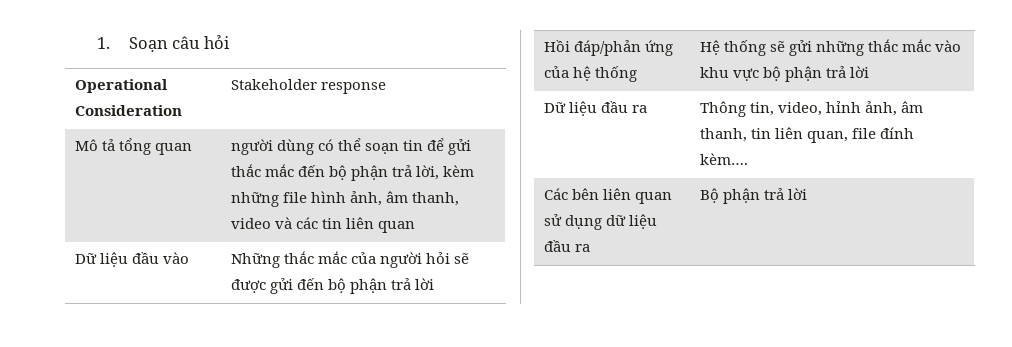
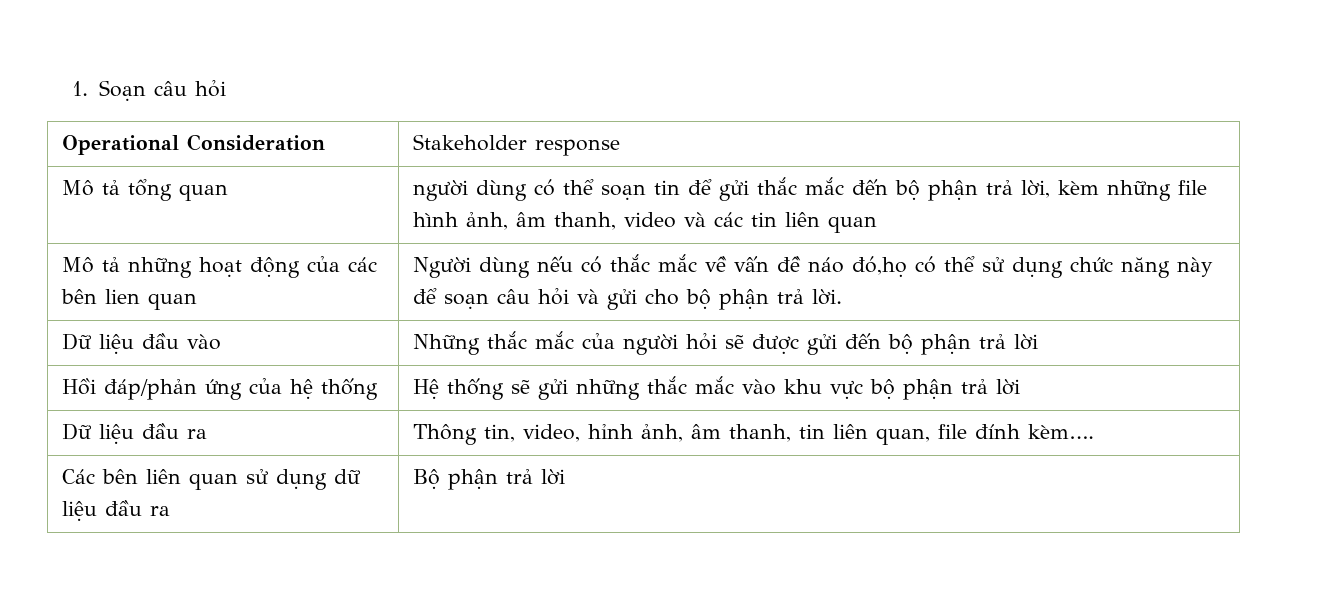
(415, 227) none -> [61,256,377,278] [60,289,197,310] [412,254,1213,278] [412,288,842,310] // Mô tả những hoạt động của các bên lien quan | Người dùng nếu có thắc mắc về vấn đề náo đó,họ có thể sử dụng chức năng này để soạn câu hỏi và gửi cho bộ phận trả lời.

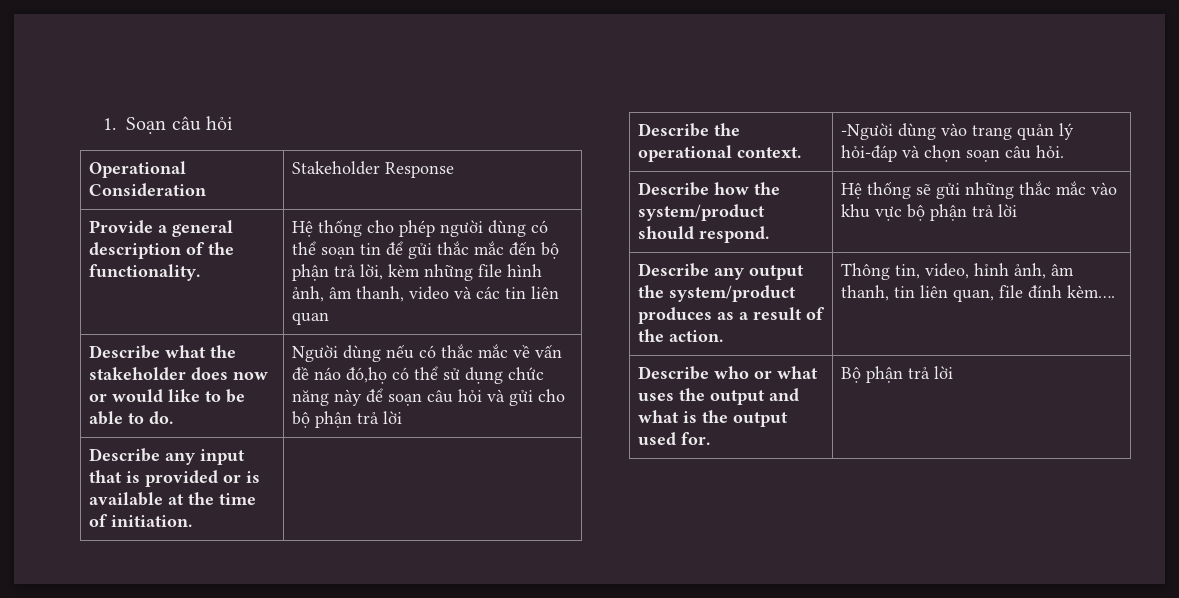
[534,139,620,156] [61,179,228,201] response // Mô tả tổng quan | -> [385,162,455,178] [89,220,234,237] [89,242,235,259] [89,264,201,281] [292,220,436,237] Response // Provide a general description of the functionality. | Hệ thống cho phép
[61,256,377,278] [60,289,197,310] Mô tả những hoạt động của các bên lien quan -> [89,345,237,359] [89,367,269,380] [89,389,246,403] [89,411,174,425] Describe what the stakeholder does now or would like to be able to do.
[811,289,842,305] [61,333,221,354] [412,331,1038,355] [61,378,378,400] lời. // Dữ liệu đầu vào | Những thắc mắc của người hỏi sẽ được gửi đến bộ phận trả lời // Hồi đáp/phản ứng của hệ thống -> [383,411,403,424] [89,448,246,465] [89,470,261,487] [89,492,257,506] [89,514,193,527] [638,123,741,137] [638,145,802,162] [841,123,1075,140] [841,145,1065,162] [638,182,781,196] [638,204,766,221] [638,226,770,243] lời // Describe any input that is provided or is available at the time of initiation. | // Describe the operational context. | -Người dùng vào trang quản lý hỏi-đáp và chọn soạn câu hỏi. // Describe how the system/product should respond.
[61,423,207,444] Dữ liệu đầu ra -> [638,263,805,280] [638,285,797,302] [638,307,826,324] [638,329,724,342] Describe any output the system/product produces as a result of the action.
[61,469,361,490] [61,500,170,521] Các bên liên quan sử dụng dữ liệu đầu ra -> [638,366,819,380] [638,388,800,405] [638,410,789,427] [638,432,711,445] Describe who or what uses the output and what is the output used for.

